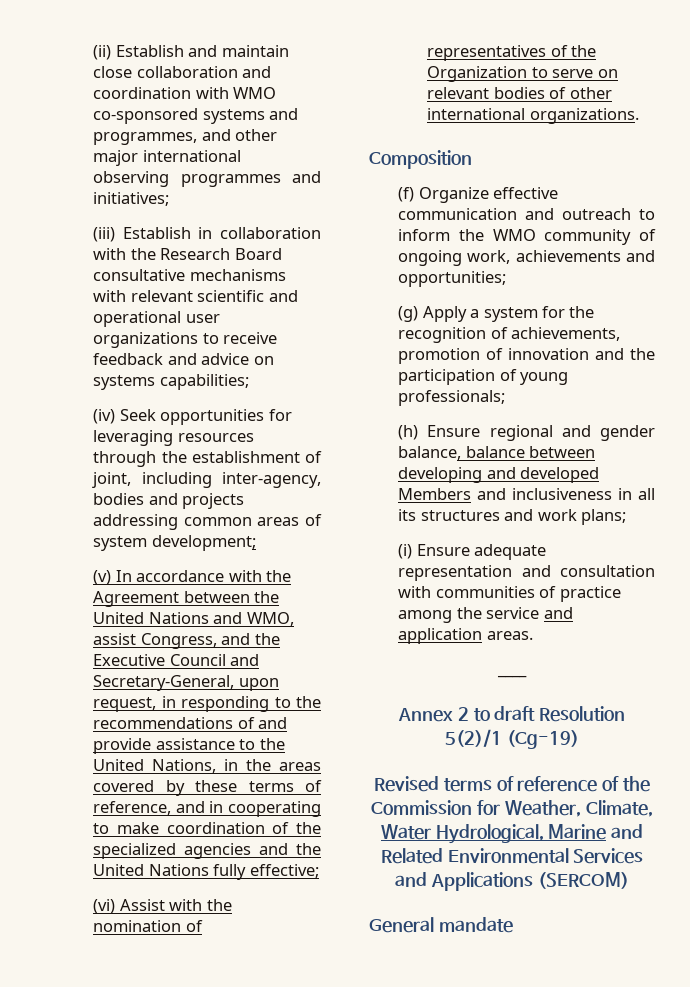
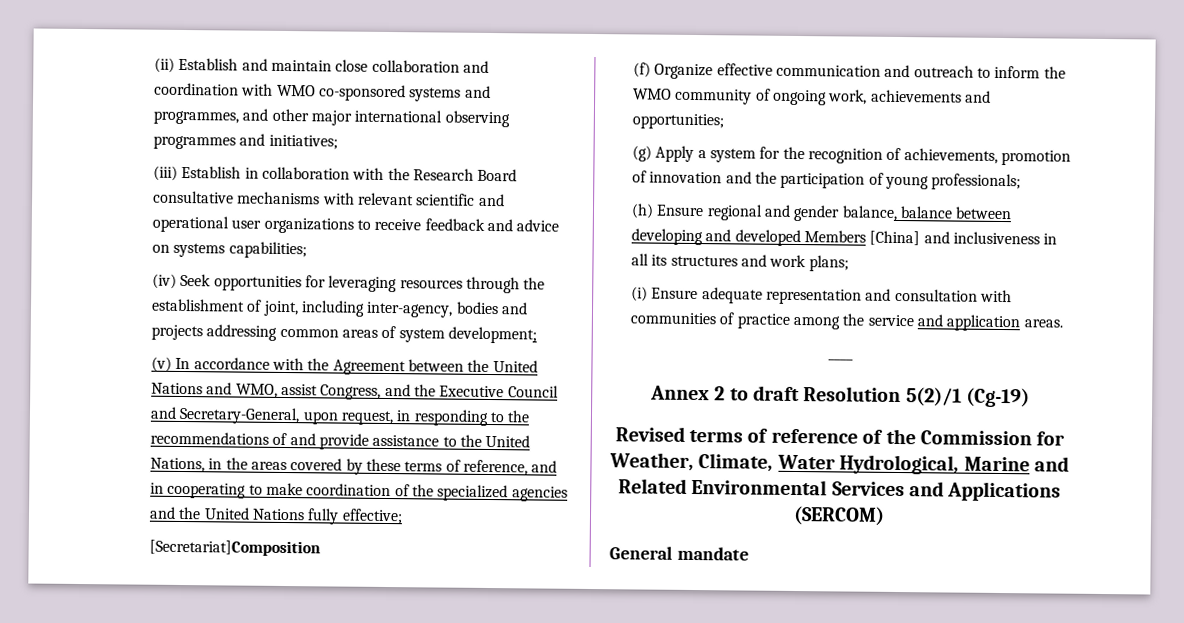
[93,899,232,914] [93,920,203,932] [427,45,597,61] [427,66,618,82] [427,87,612,99] [427,108,639,124] [369,150,472,169] (vi) Assist with the nomination of representatives of the Organization to serve on relevant bodies of other international organizations. // Composition -> [149,539,322,557] [Secretariat]Composition
(472, 494) none -> [869,230,921,246] [China]

